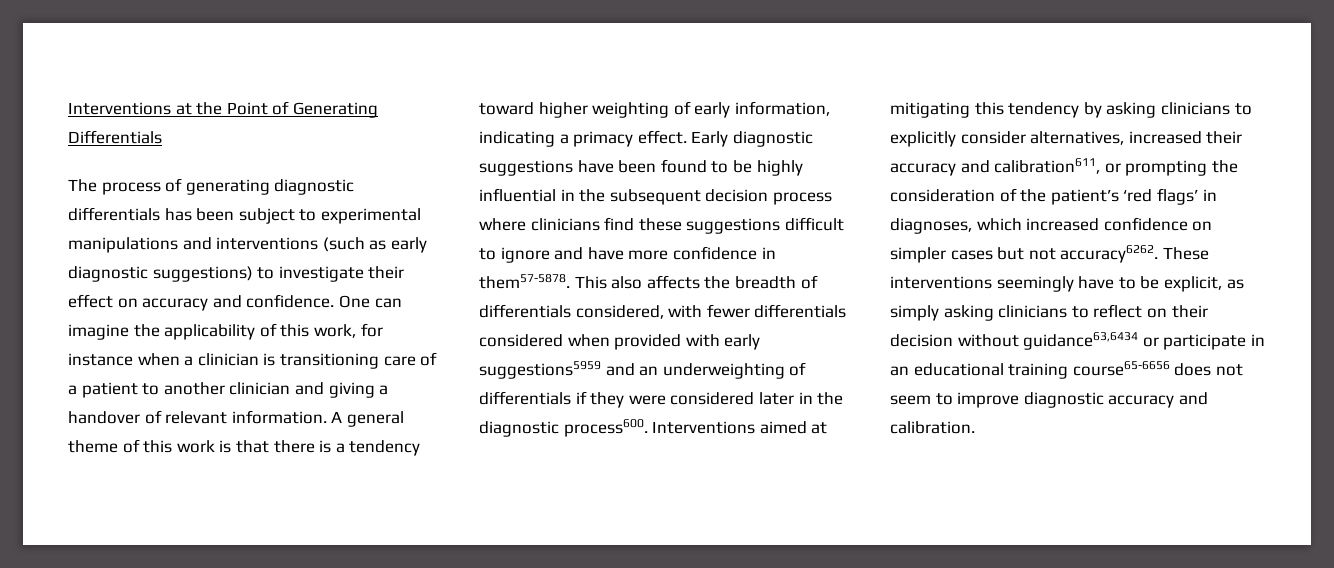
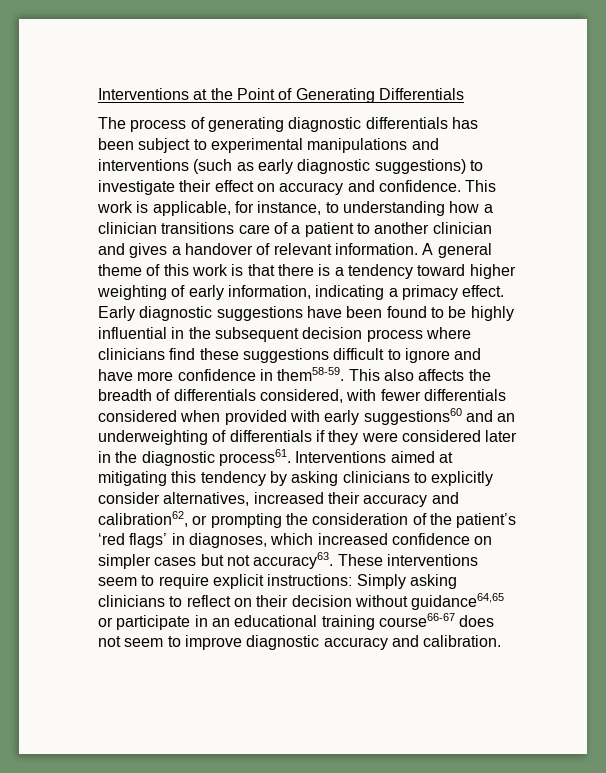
[338,295,402,308] [68,323,383,340] [68,353,379,369] One can imagine the applicability of this work, for instance when a clinician is transitioning -> [465,180,497,192] [97,201,493,216] [98,222,235,234] This work is applicable, for instance, to understanding how a clinician transitions
[328,382,375,398] giving -> [129,243,168,258] gives
[479,274,570,289] them57-5878. -> [277,367,345,381] them58-59.
[479,361,601,379] suggestions5959 -> [363,408,462,425] suggestions60
[563,419,648,437] process600. -> [218,449,291,466] process61.
[994,158,1101,174] calibration611, -> [98,511,188,527] calibration62,
[1060,245,1159,263] accuracy6262. -> [253,552,334,569] accuracy63.
[996,276,1244,292] [890,305,939,321] seemingly have to be explicit, as simply -> [98,574,406,589] seem to require explicit instructions: Simply
[1023,332,1139,350] guidance63,6434 -> [411,593,505,610] guidance64,65
[1072,361,1170,376] course65-6656 -> [378,613,455,627] course66-67

